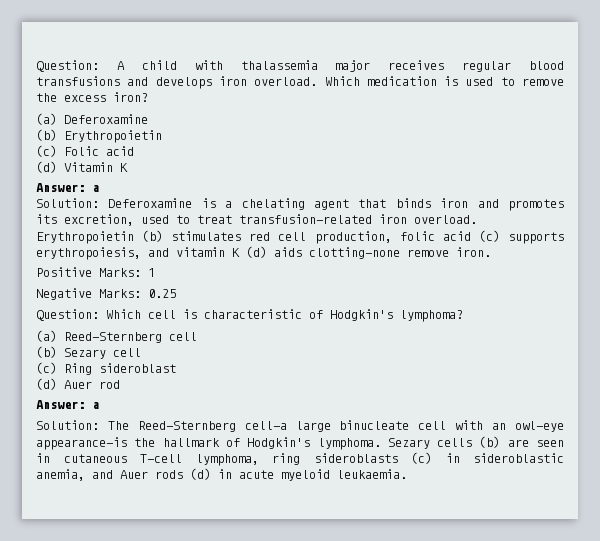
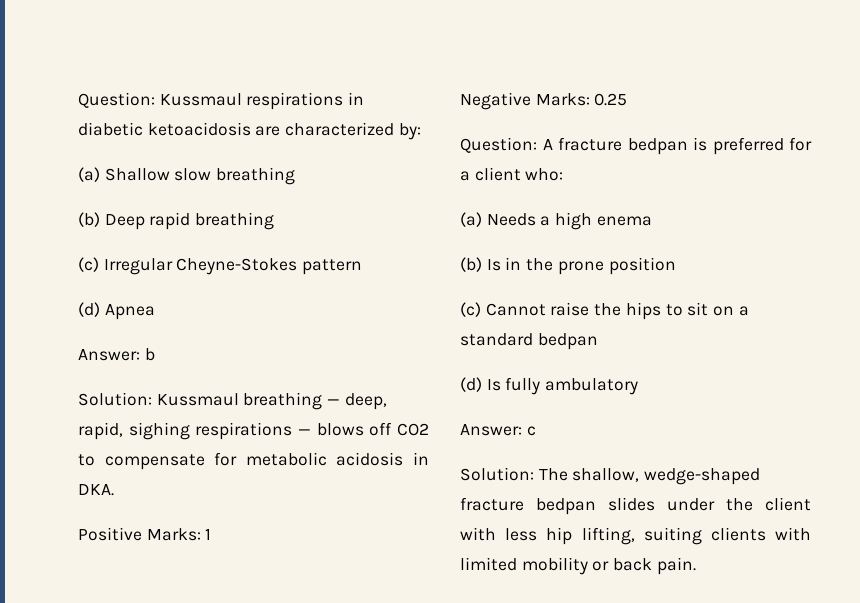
[36,60,564,72] [36,76,565,89] [36,92,148,102] [36,113,148,125] [36,129,162,143] [36,145,134,157] [36,161,128,173] [36,183,99,192] [36,198,564,211] [36,214,477,226] [36,230,564,244] [36,246,491,260] Question: A child with thalassemia major receives regular blood transfusions and develops iron overload. Which medication is used to remove the excess iron? // (a) Deferoxamine // (b) Erythropoietin // (c) Folic acid // (d) Vitamin K // Answer: a // Solution: Deferoxamine is a chelating agent that binds iron and promotes its excretion, used to treat transfusion-related iron overload. Erythropoietin (b) stimulates red cell production, folic acid (c) supports erythropoiesis, and vitamin K (d) aids clotting—none remove iron. -> [78,92,365,110] [78,122,421,140] [78,167,296,185] [78,212,275,230] [78,257,363,275] [78,302,155,320] [78,348,155,361] [78,392,387,410] [78,422,429,440] [78,452,429,470] [78,484,114,496] Question: Kussmaul respirations in diabetic ketoacidosis are characterized by: // (a) Shallow slow breathing // (b) Deep rapid breathing // (c) Irregular Cheyne-Stokes pattern // (d) Apnea // Answer: b // Solution: Kussmaul breathing — deep, rapid, sighing respirations — blows off CO2 to compensate for metabolic acidosis in DKA.
[106,309,463,322] [36,330,197,343] [36,346,141,359] [36,362,176,375] [36,378,120,390] [36,400,99,409] Which cell is characteristic of Hodgkin's lymphoma? // (a) Reed-Sternberg cell // (b) Sezary cell // (c) Ring sideroblast // (d) Auer rod // Answer: a -> [542,137,812,155] [460,167,564,181] [460,212,652,230] [460,257,676,275] [460,302,749,320] [460,333,598,350] [460,377,639,395] [460,424,536,436] A fracture bedpan is preferred for a client who: // (a) Needs a high enema // (b) Is in the prone position // (c) Cannot raise the hips to sit on a standard bedpan // (d) Is fully ambulatory // Answer: c
[137,420,565,432] [36,436,565,450] [36,452,564,466] [36,468,407,481] Reed-Sternberg cell—a large binucleate cell with an owl-eye appearance—is the hallmark of Hodgkin's lymphoma. Sezary cells (b) are seen in cutaneous T-cell lymphoma, ring sideroblasts (c) in sideroblastic anemia, and Auer rods (d) in acute myeloid leukaemia. -> [572,468,761,485] [460,497,811,515] [460,527,811,545] [460,557,696,575] shallow, wedge-shaped fracture bedpan slides under the client with less hip lifting, suiting clients with limited mobility or back pain.

